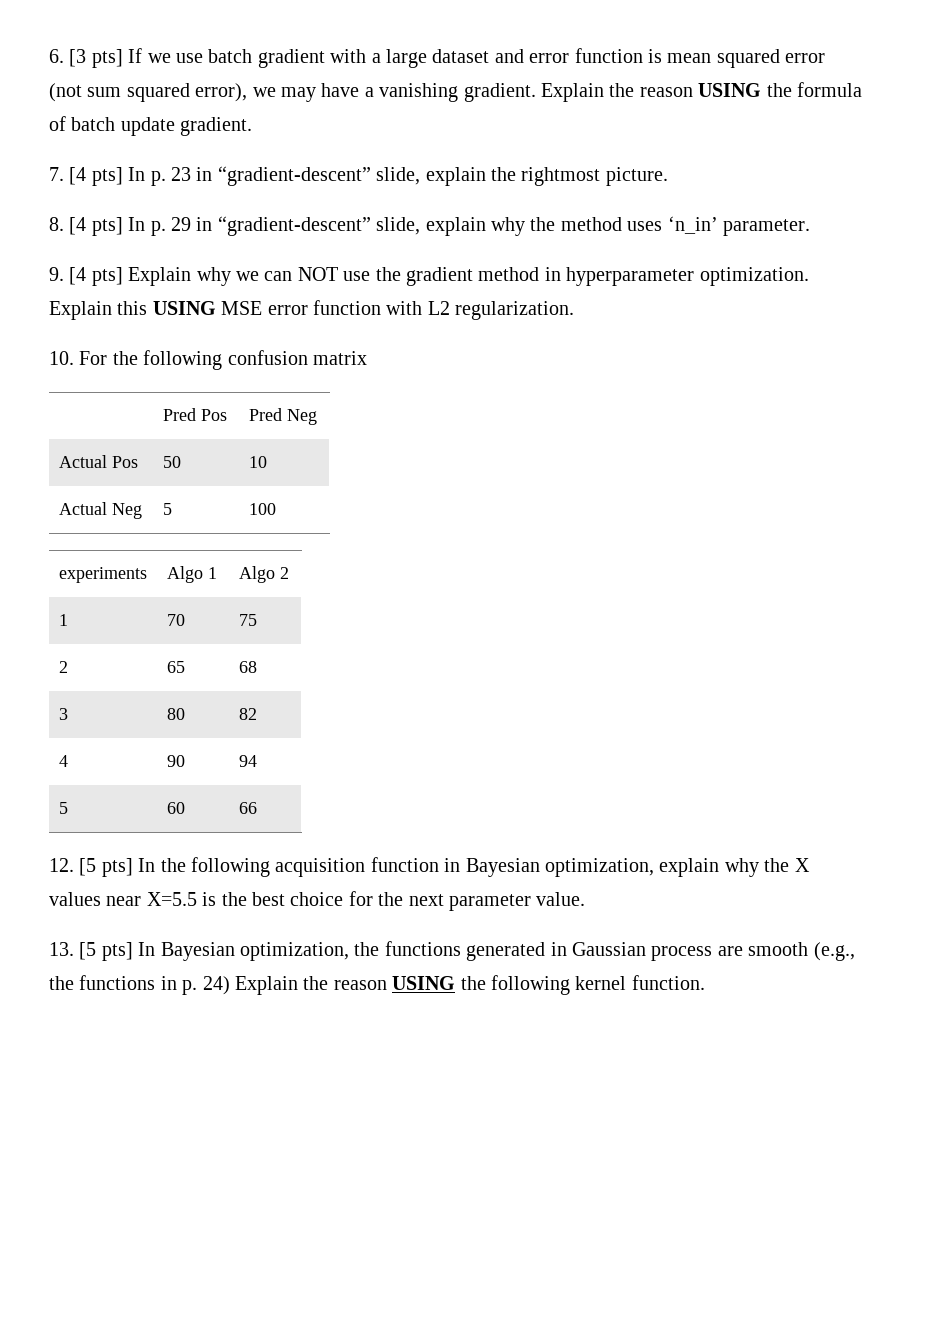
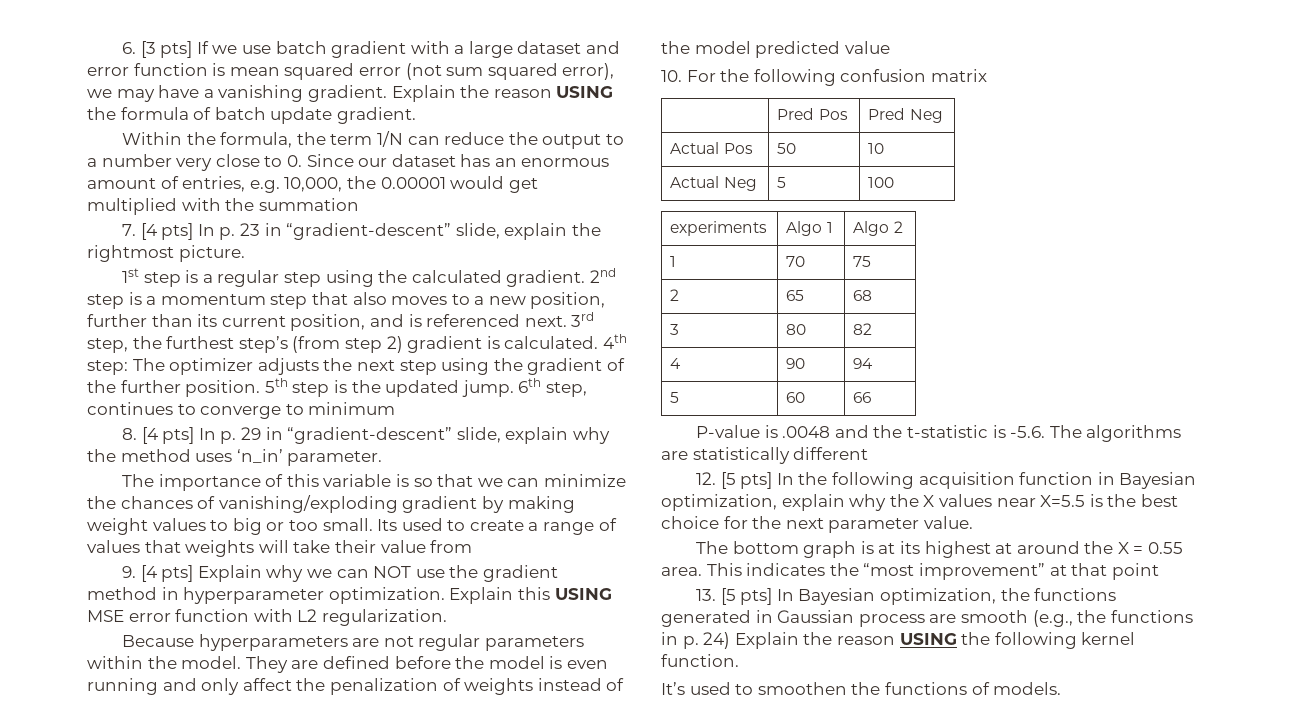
(253, 126) none -> [121,131,624,149] [87,154,610,171] [87,176,538,193] [87,198,359,215] // Within the formula, the term 1/N can reduce the output to a number very close to 0. Since our dataset has an enormous amount of entries, e.g. 10,000, the 0.00001 would get multiplied with the summation
(668, 176) none -> [121,268,616,287] [87,292,606,309] [87,312,595,331] [87,334,627,353] [87,358,625,375] [87,378,587,397] [87,402,396,419] // 1st step is a regular step using the calculated gradient. 2nd step is a momentum step that also moves to a new position, further than its current position, and is referenced next. 3rd step, the furthest step’s (from step 2) gradient is calculated. 4th step: The optimizer adjusts the next step using the gradient of the further position. 5th step is the updated jump. 6th step, continues to converge to minimum
(810, 227) none -> [121,474,626,491] [87,495,575,513] [87,518,617,535] [87,540,473,557] // The importance of this variable is so that we can minimize the chances of vanishing/exploding gradient by making weight values to big or too small. Its used to create a range of values that weights will take their value from
(575, 310) none -> [121,634,584,651] [87,656,608,673] [87,678,625,695] [661,41,890,58] // Because hyperparameters are not regular parameters within the model. They are defined before the model is even running and only affect the penalization of weights instead of the model predicted value
(257, 808) none -> [695,425,1182,442] [661,447,869,464] // P-value is .0048 and the t-statistic is -5.6. The algorithms are statistically different
(586, 899) none -> [695,541,1184,558] [661,563,1159,580] // The bottom graph is at its highest at around the X = 0.55 area. This indicates the “most improvement” at that point
(705, 982) none -> [661,682,1062,695] // It’s used to smoothen the functions of models.

